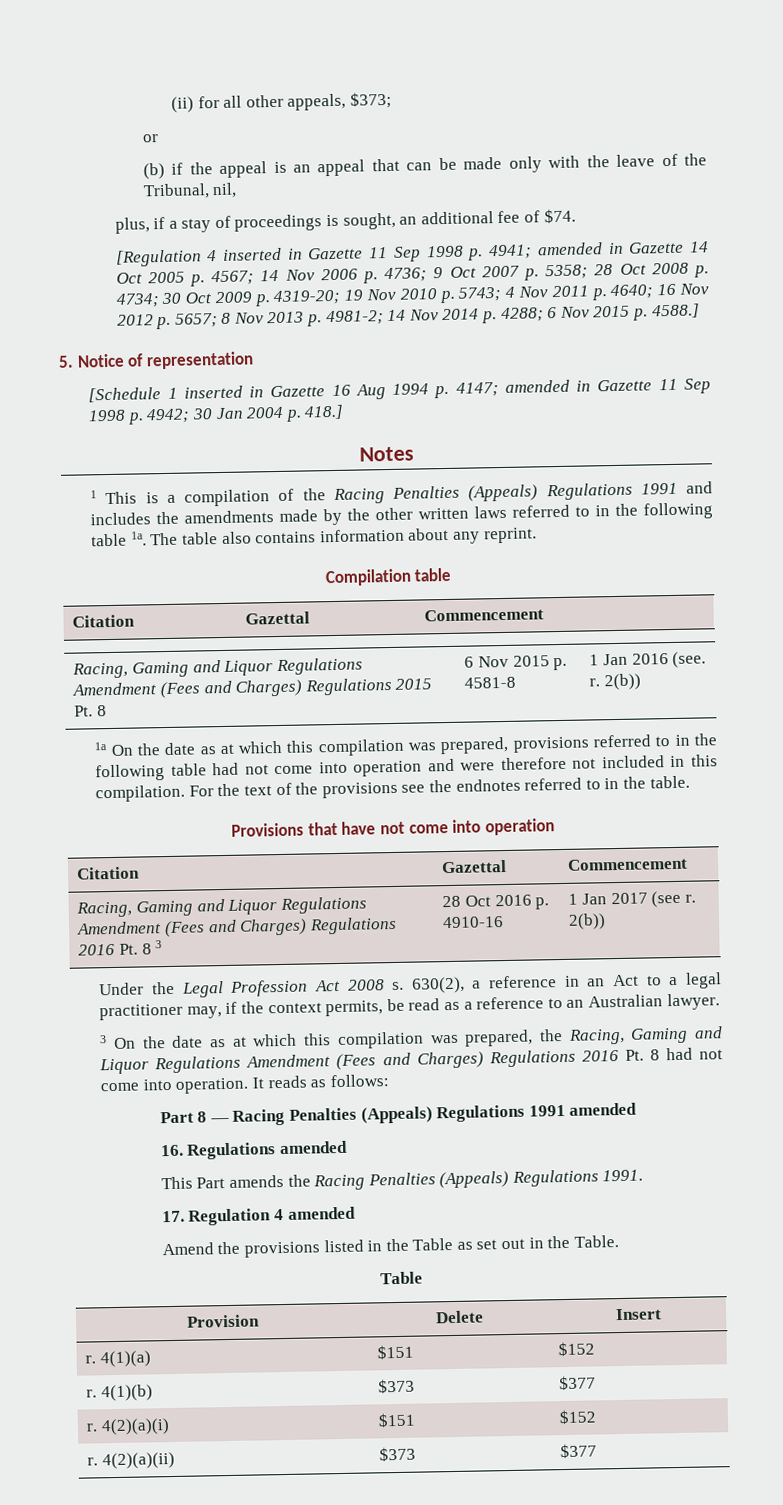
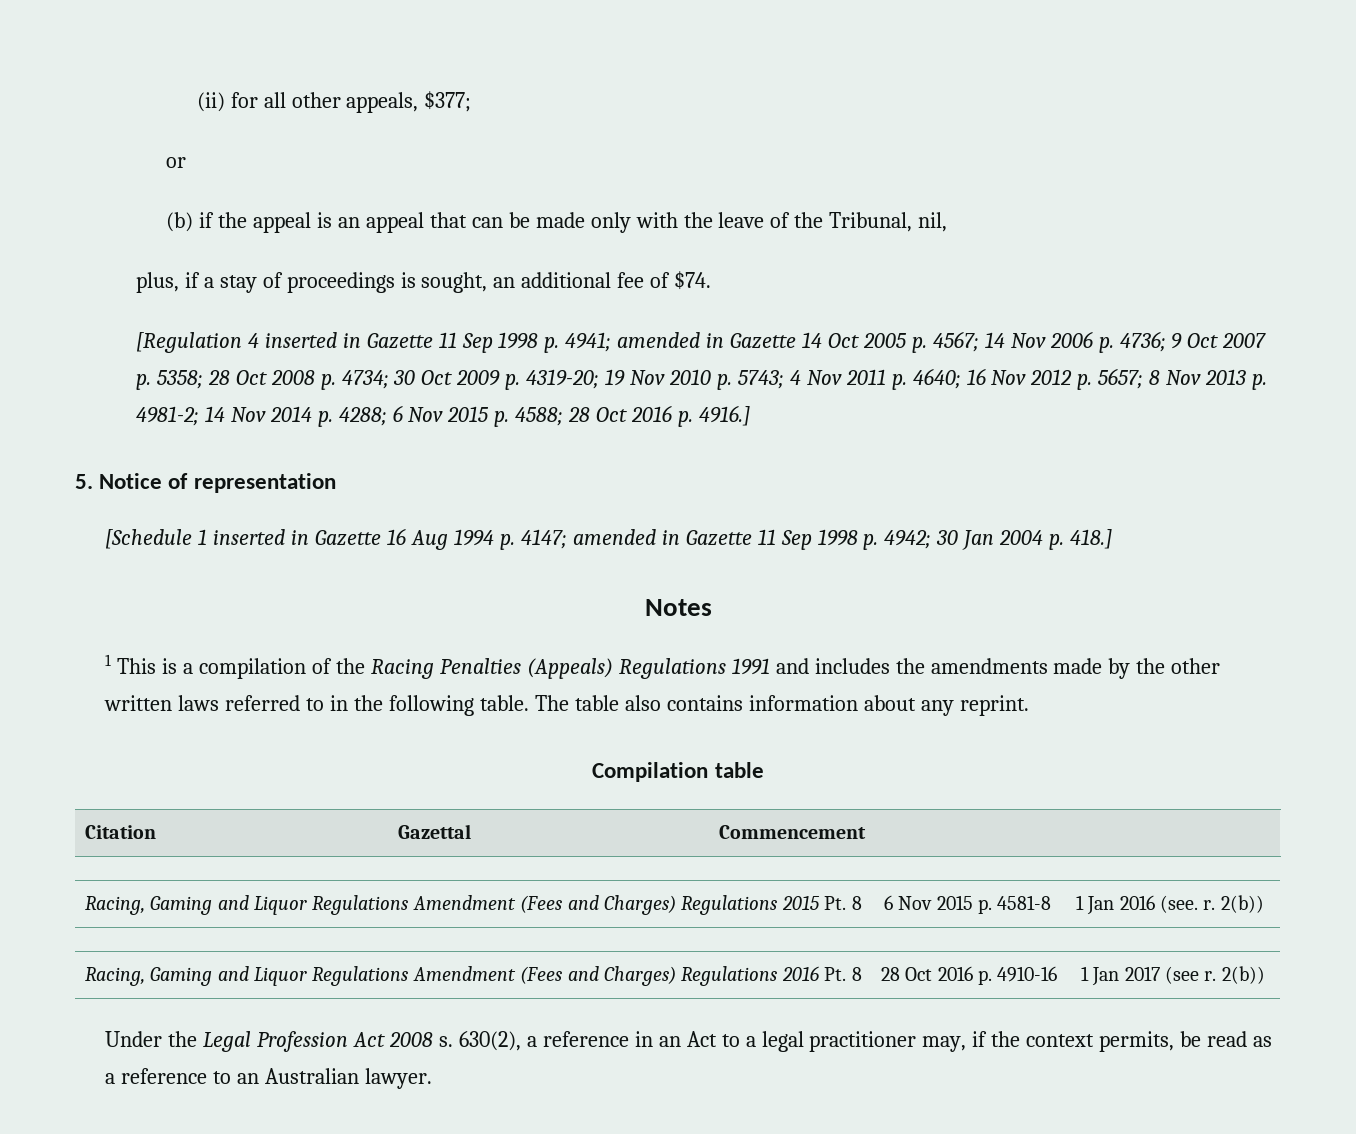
[349,91,392,109] $373; -> [424,91,472,112] $377;
[651,303,700,319] 4588.] -> [515,405,750,427] 4588; 28 Oct 2016 p. 4916.]
[91,531,147,547] table 1a. -> [480,695,530,711] table.
[94,733,717,757] [95,754,718,782] [95,775,690,803] [231,818,555,837] [76,866,141,880] [441,859,508,874] [567,857,689,871] // 1a On the date as at which this compilation was prepared, provisions referred to in the following table had not come into operation and were therefore not included in this compilation. For the text of the provisions see the endnotes referred to in the table. // Provisions that have not come into operation // Citation | Gazettal | Commencement -> (1264, 904) none
[155,940,163,949] 3 -> (862, 974) none
[99,1026,723,1050] [99,1047,724,1075] [100,1074,389,1094] [159,1102,638,1126] [159,1140,348,1160] [160,1169,644,1191] [161,1206,356,1226] [161,1235,619,1258] [379,1271,423,1285] [186,1314,260,1328] [434,1310,484,1324] [614,1308,662,1321] [85,1350,152,1368] [377,1344,415,1360] [558,1341,596,1357] [86,1384,154,1402] [378,1378,416,1394] [559,1375,597,1391] [86,1418,171,1436] [378,1412,417,1428] [559,1409,597,1425] [87,1451,176,1470] [379,1446,417,1462] [560,1443,598,1459] // 3 On the date as at which this compilation was prepared, the Racing, Gaming and Liquor Regulations Amendment (Fees and Charges) Regulations 2016 Pt. 8 had not come into operation. It reads as follows: // Part 8 — Racing Penalties (Appeals) Regulations 1991 amended // 16. Regulations amended // This Part amends the Racing Penalties (Appeals) Regulations 1991. // 17. Regulation 4 amended // Amend the provisions listed in the Table as set out in the Table. // Table // Provision | Delete | Insert // r. 4(1)(a) | $151 | $152 // r. 4(1)(b) | $373 | $377 // r. 4(2)(a)(i) | $151 | $152 // r. 4(2)(a)(ii) | $373 | $377 -> (433, 1078) none

